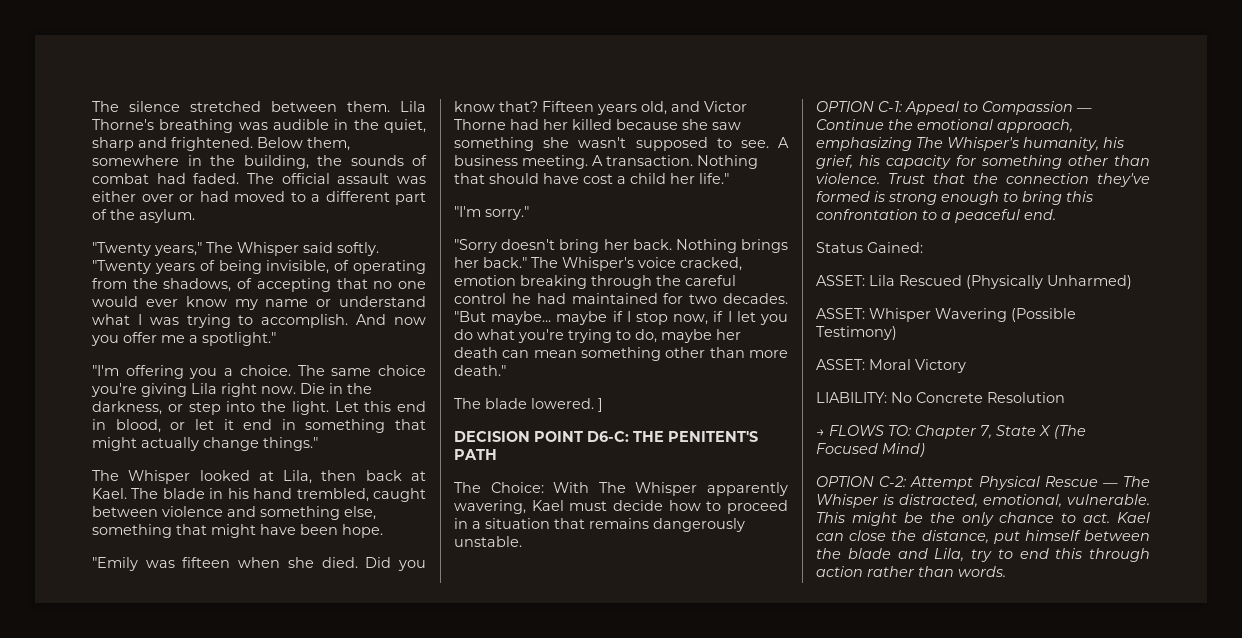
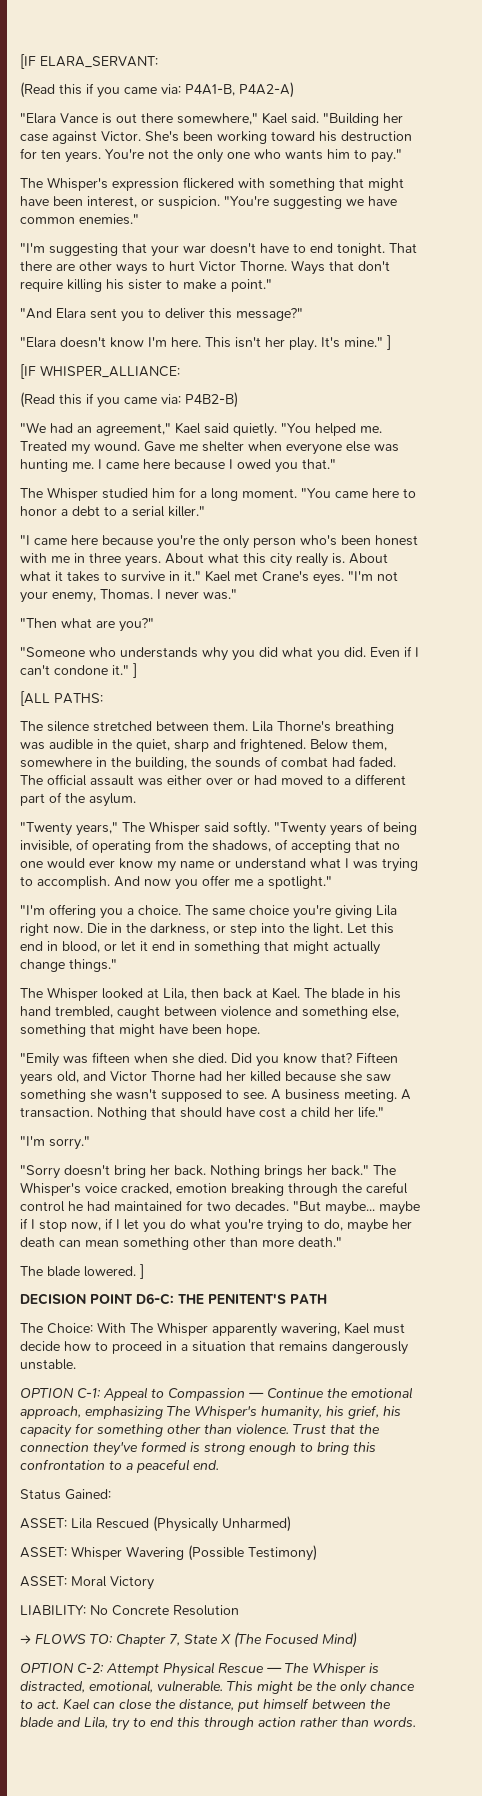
(92, 106) none -> [20,54,158,69] [20,82,294,98] [20,112,403,126] [20,131,412,144] [20,148,402,163] [20,177,404,191] [20,196,397,209] [20,214,139,225] [20,243,417,257] [20,260,390,275] [20,279,272,292] [20,308,303,322] [20,335,391,351] [20,364,180,379] [20,392,238,408] [20,422,382,437] [20,441,399,455] [20,459,336,473] [20,487,416,501] [20,506,205,517] [20,535,418,549] [20,553,388,567] [20,570,398,585] [20,589,237,603] [20,618,154,632] [20,646,419,661] [20,663,137,678] [20,691,103,706] [IF ELARA_SERVANT: // (Read this if you came via: P4A1-B, P4A2-A) // "Elara Vance is out there somewhere," Kael said. "Building her case against Victor. She's been working toward his destruction for ten years. You're not the only one who wants him to pay." // The Whisper's expression flickered with something that might have been interest, or suspicion. "You're suggesting we have common enemies." // "I'm suggesting that your war doesn't have to end tonight. That there are other ways to hurt Victor Thorne. Ways that don't require killing his sister to make a point." // "And Elara sent you to deliver this message?" // "Elara doesn't know I'm here. This isn't her play. It's mine." ] // [IF WHISPER_ALLIANCE: // (Read this if you came via: P4B2-B) // "We had an agreement," Kael said quietly. "You helped me. Treated my wound. Gave me shelter when everyone else was hunting me. I came here because I owed you that." // The Whisper studied him for a long moment. "You came here to honor a debt to a serial killer." // "I came here because you're the only person who's been honest with me in three years. About what this city really is. About what it takes to survive in it." Kael met Crane's eyes. "I'm not your enemy, Thomas. I never was." // "Then what are you?" // "Someone who understands why you did what you did. Even if I can't condone it." ] // [ALL PATHS: //

